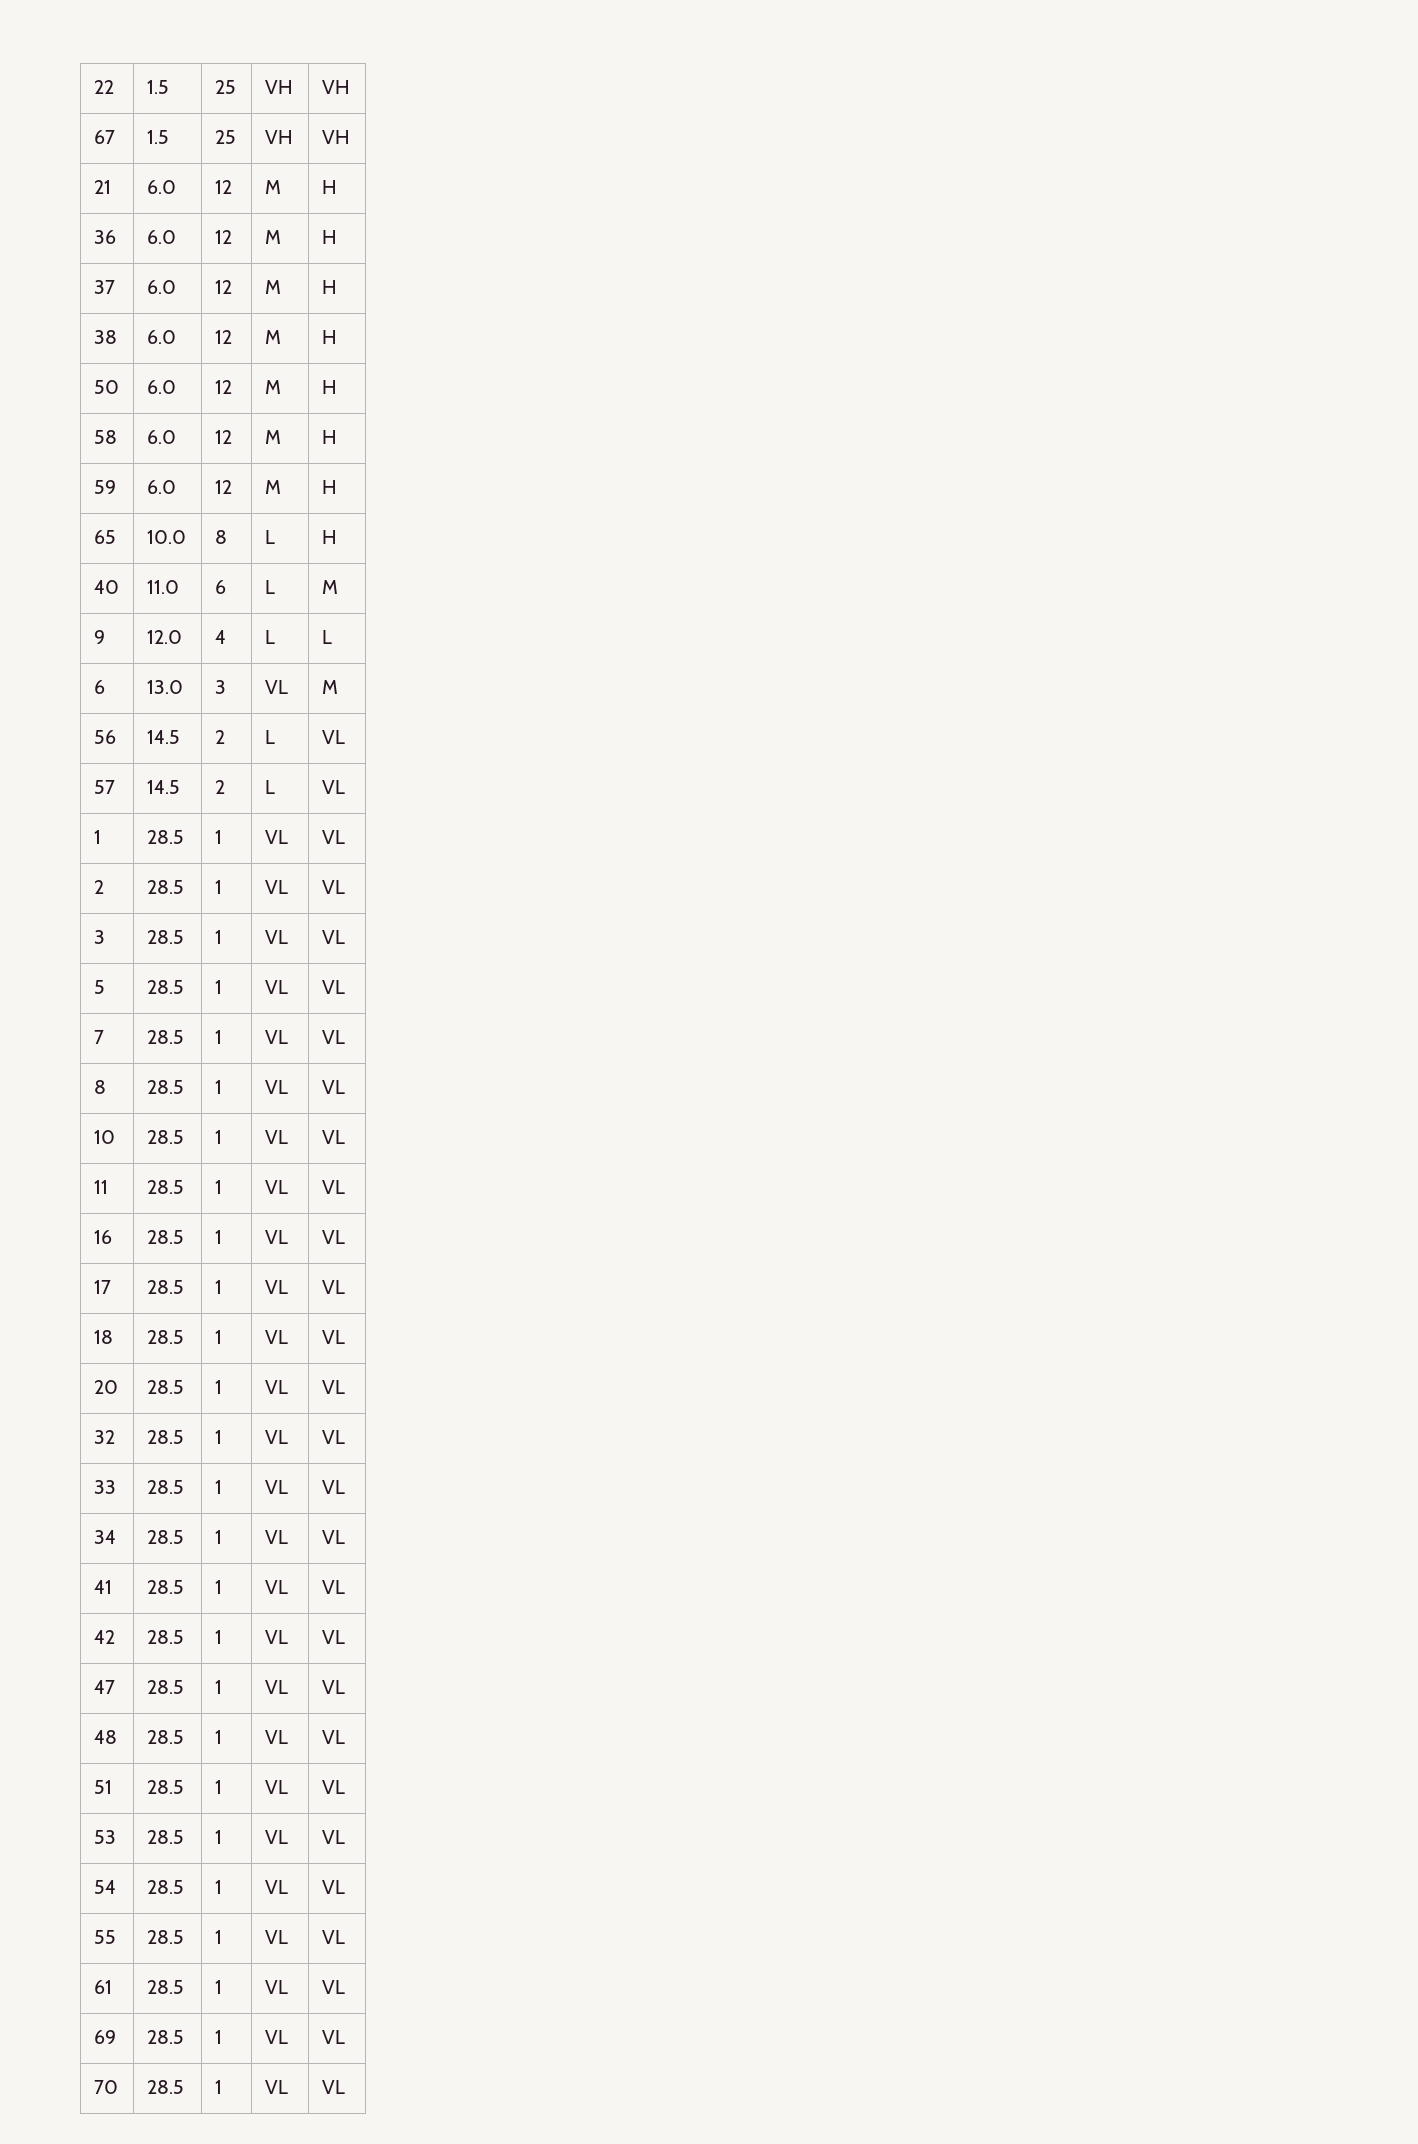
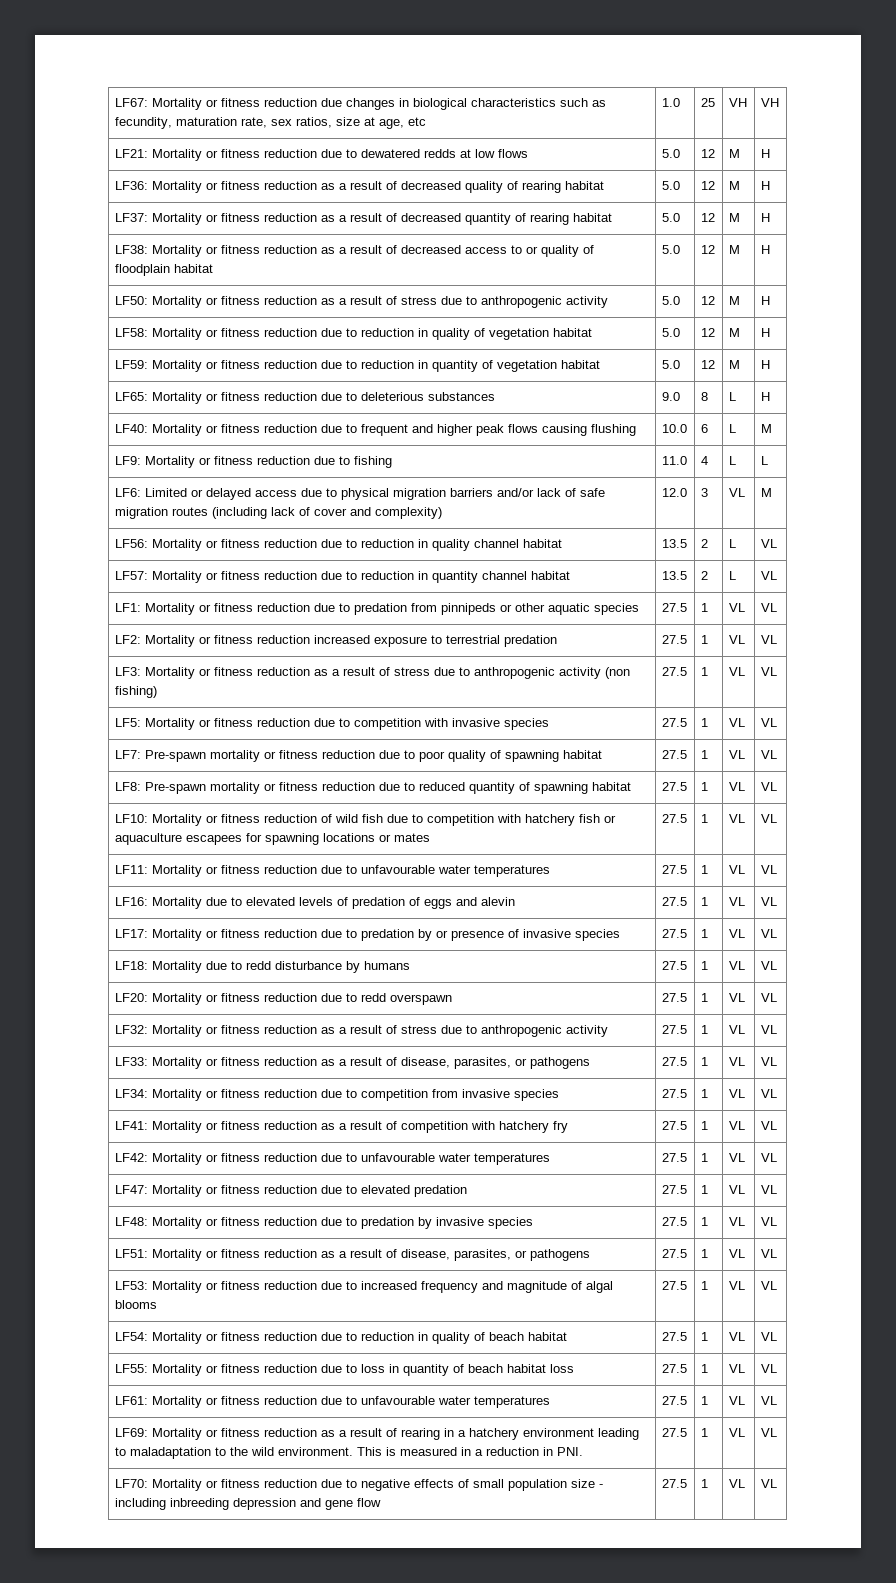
[93,80,114,94] [146,80,169,94] [214,80,236,94] [264,80,293,94] [321,80,350,94] [93,130,115,144] [146,130,169,144] [214,130,236,144] [264,130,293,144] [321,130,350,144] [93,180,111,194] [146,180,176,194] [214,180,232,194] [264,180,281,194] [321,180,337,194] [93,230,116,244] [146,230,176,244] [214,230,232,244] [264,230,281,244] [321,230,337,244] [93,280,115,294] [146,280,176,294] [214,280,232,294] [264,280,281,294] [321,280,337,294] [93,330,117,344] [146,330,176,344] [214,330,232,344] [264,330,281,344] [321,330,337,344] [93,380,119,394] [146,380,176,394] [214,380,232,394] [264,380,281,394] [321,380,337,394] [93,430,117,444] [146,430,176,444] [214,430,232,444] [264,430,281,444] [321,430,337,444] [93,480,116,494] [146,480,176,494] [214,480,232,494] [264,480,281,494] [321,480,337,494] [93,530,116,544] [146,530,186,544] [214,530,227,544] [264,530,275,544] [321,530,337,544] [93,580,119,594] [146,580,179,594] [214,580,226,594] [264,580,275,594] [321,580,338,594] [93,630,105,644] [146,630,182,644] [214,630,226,644] [264,630,275,644] [321,630,332,644] [93,680,105,694] [146,680,183,694] [214,680,226,694] [264,680,288,694] [321,680,338,694] [93,730,116,744] [146,730,180,744] [214,730,225,744] [264,730,275,744] [321,730,345,744] [93,780,115,794] [146,780,180,794] [214,780,225,794] [264,780,275,794] [321,780,345,794] [93,830,101,844] [146,830,184,844] [214,830,222,844] [264,830,288,844] [321,830,345,844] [93,880,104,894] [146,880,184,894] [214,880,222,894] [264,880,288,894] [321,880,345,894] [93,930,105,944] [146,930,184,944] [214,930,222,944] [264,930,288,944] [321,930,345,944] [93,980,105,994] [146,980,184,994] [214,980,222,994] [264,980,288,994] [321,980,345,994] [93,1030,104,1044] [146,1030,184,1044] [214,1030,222,1044] [264,1030,288,1044] [321,1030,345,1044] [93,1080,106,1094] [146,1080,184,1094] [214,1080,222,1094] [264,1080,288,1094] [321,1080,345,1094] [93,1130,115,1144] [146,1130,184,1144] [214,1130,222,1144] [264,1130,288,1144] [321,1130,345,1144] [93,1180,108,1194] [146,1180,184,1194] [214,1180,222,1194] [264,1180,288,1194] [321,1180,345,1194] [93,1230,112,1244] [146,1230,184,1244] [214,1230,222,1244] [264,1230,288,1244] [321,1230,345,1244] [93,1280,111,1294] [146,1280,184,1294] [214,1280,222,1294] [264,1280,288,1294] [321,1280,345,1294] [93,1330,113,1344] [146,1330,184,1344] [214,1330,222,1344] [264,1330,288,1344] [321,1330,345,1344] [93,1380,118,1394] [146,1380,184,1394] [214,1380,222,1394] [264,1380,288,1394] [321,1380,345,1394] [93,1430,115,1444] [146,1430,184,1444] [214,1430,222,1444] [264,1430,288,1444] [321,1430,345,1444] [93,1480,116,1494] [146,1480,184,1494] [214,1480,222,1494] [264,1480,288,1494] [321,1480,345,1494] [93,1530,116,1544] [146,1530,184,1544] [214,1530,222,1544] [264,1530,288,1544] [321,1530,345,1544] [93,1580,112,1594] [146,1580,184,1594] [214,1580,222,1594] [264,1580,288,1594] [321,1580,345,1594] [93,1630,115,1644] [146,1630,184,1644] [214,1630,222,1644] [264,1630,288,1644] [321,1630,345,1644] [93,1680,115,1694] [146,1680,184,1694] [214,1680,222,1694] [264,1680,288,1694] [321,1680,345,1694] [93,1730,117,1744] [146,1730,184,1744] [214,1730,222,1744] [264,1730,288,1744] [321,1730,345,1744] [93,1780,112,1794] [146,1780,184,1794] [214,1780,222,1794] [264,1780,288,1794] [321,1780,345,1794] [93,1830,116,1844] [146,1830,184,1844] [214,1830,222,1844] [264,1830,288,1844] [321,1830,345,1844] [93,1880,116,1894] [146,1880,184,1894] [214,1880,222,1894] [264,1880,288,1894] [321,1880,345,1894] [93,1930,116,1944] [146,1930,184,1944] [214,1930,222,1944] [264,1930,288,1944] [321,1930,345,1944] [93,1980,112,1994] [146,1980,184,1994] [214,1980,222,1994] [264,1980,288,1994] [321,1980,345,1994] [93,2030,116,2044] [146,2030,184,2044] [214,2030,222,2044] [264,2030,288,2044] [321,2030,345,2044] [93,2080,118,2094] [146,2080,184,2094] 22 | 1.5 | 25 | VH | VH // 67 | 1.5 | 25 | VH | VH // 21 | 6.0 | 12 | M | H // 36 | 6.0 | 12 | M | H // 37 | 6.0 | 12 | M | H // 38 | 6.0 | 12 | M | H // 50 | 6.0 | 12 | M | H // 58 | 6.0 | 12 | M | H // 59 | 6.0 | 12 | M | H // 65 | 10.0 | 8 | L | H // 40 | 11.0 | 6 | L | M // 9 | 12.0 | 4 | L | L // 6 | 13.0 | 3 | VL | M // 56 | 14.5 | 2 | L | VL // 57 | 14.5 | 2 | L | VL // 1 | 28.5 | 1 | VL | VL // 2 | 28.5 | 1 | VL | VL // 3 | 28.5 | 1 | VL | VL // 5 | 28.5 | 1 | VL | VL // 7 | 28.5 | 1 | VL | VL // 8 | 28.5 | 1 | VL | VL // 10 | 28.5 | 1 | VL | VL // 11 | 28.5 | 1 | VL | VL // 16 | 28.5 | 1 | VL | VL // 17 | 28.5 | 1 | VL | VL // 18 | 28.5 | 1 | VL | VL // 20 | 28.5 | 1 | VL | VL // 32 | 28.5 | 1 | VL | VL // 33 | 28.5 | 1 | VL | VL // 34 | 28.5 | 1 | VL | VL // 41 | 28.5 | 1 | VL | VL // 42 | 28.5 | 1 | VL | VL // 47 | 28.5 | 1 | VL | VL // 48 | 28.5 | 1 | VL | VL // 51 | 28.5 | 1 | VL | VL // 53 | 28.5 | 1 | VL | VL // 54 | 28.5 | 1 | VL | VL // 55 | 28.5 | 1 | VL | VL // 61 | 28.5 | 1 | VL | VL // 69 | 28.5 | 1 | VL | VL // 70 | 28.5 -> [114,98,606,110] [114,117,426,129] [661,98,680,107] [700,98,715,107] [728,98,747,107] [760,98,779,107] [114,149,528,161] [661,149,680,158] [700,149,715,158] [728,149,740,158] [760,149,770,158] [114,181,604,193] [661,181,680,190] [700,181,715,190] [728,181,740,190] [760,181,770,190] [114,213,612,225] [661,213,680,222] [700,213,715,222] [728,213,740,222] [760,213,770,222] [114,245,594,257] [114,264,213,276] [661,245,680,254] [700,245,715,254] [728,245,740,254] [760,245,770,254] [114,296,608,308] [661,296,680,305] [700,296,715,305] [728,296,740,305] [760,296,770,305] [114,328,592,340] [661,328,680,337] [700,328,715,337] [728,328,740,337] [760,328,770,337] [114,360,600,372] [661,360,680,369] [700,360,715,369] [728,360,740,369] [760,360,770,369] [114,392,495,404] [661,392,680,401] [700,392,708,401] [728,392,736,401] [760,392,770,401] [114,424,636,436] [661,424,687,433] [700,424,708,433] [728,424,736,433] [760,424,772,433] [114,456,392,468] [661,456,687,465] [700,456,708,465] [728,456,736,465] [760,456,768,465] [114,488,605,500] [114,507,442,519] [661,488,687,497] [700,488,708,497] [728,488,745,497] [760,488,772,497] [114,539,562,551] [661,539,687,548] [700,539,708,548] [728,539,736,548] [760,539,777,548] [114,571,570,583] [661,571,687,580] [700,571,708,580] [728,571,736,580] [760,571,777,580] [114,603,639,615] [661,603,687,612] [700,603,708,612] [728,603,745,612] [760,603,777,612] [114,635,557,647] [661,635,687,644] [700,635,708,644] [728,635,745,644] [760,635,777,644] [114,667,630,679] [114,686,157,698] [661,667,687,676] [700,667,708,676] [728,667,745,676] [760,667,777,676] [114,718,549,730] [661,718,687,727] [700,718,708,727] [728,718,745,727] [760,718,777,727] [114,750,602,762] [661,750,687,759] [700,750,708,759] [728,750,745,759] [760,750,777,759] [114,782,631,794] [661,782,687,791] [700,782,708,791] [728,782,745,791] [760,782,777,791] [114,814,616,826] [114,833,430,845] [661,814,687,823] [700,814,708,823] [728,814,745,823] [760,814,777,823] [114,865,550,877] [661,865,687,874] [700,865,708,874] [728,865,745,874] [760,865,777,874] [114,897,515,909] [661,897,687,906] [700,897,708,906] [728,897,745,906] [760,897,777,906] [114,929,620,941] [661,929,687,938] [700,929,708,938] [728,929,745,938] [760,929,777,938] [114,961,410,973] [661,961,687,970] [700,961,708,970] [728,961,745,970] [760,961,777,970] [114,993,452,1005] [661,993,687,1002] [700,993,708,1002] [728,993,745,1002] [760,993,777,1002] [114,1025,608,1037] [661,1025,687,1034] [700,1025,708,1034] [728,1025,745,1034] [760,1025,777,1034] [114,1057,590,1069] [661,1057,687,1066] [700,1057,708,1066] [728,1057,745,1066] [760,1057,777,1066] [114,1089,559,1101] [661,1089,687,1098] [700,1089,708,1098] [728,1089,745,1098] [760,1089,777,1098] [114,1121,568,1133] [661,1121,687,1130] [700,1121,708,1130] [728,1121,745,1130] [760,1121,777,1130] [114,1153,550,1165] [661,1153,687,1162] [700,1153,708,1162] [728,1153,745,1162] [760,1153,777,1162] [114,1185,467,1197] [661,1185,687,1194] [700,1185,708,1194] [728,1185,745,1194] [760,1185,777,1194] [114,1217,533,1229] [661,1217,687,1226] [700,1217,708,1226] [728,1217,745,1226] [760,1217,777,1226] [114,1249,590,1261] [661,1249,687,1258] [700,1249,708,1258] [728,1249,745,1258] [760,1249,777,1258] [114,1281,613,1293] [114,1300,157,1309] [661,1281,687,1290] [700,1281,708,1290] [728,1281,745,1290] [760,1281,777,1290] [114,1332,567,1344] [661,1332,687,1341] [700,1332,708,1341] [728,1332,745,1341] [760,1332,777,1341] [114,1364,574,1376] [661,1364,687,1373] [700,1364,708,1373] [728,1364,745,1373] [760,1364,777,1373] [114,1396,550,1408] [661,1396,687,1405] [700,1396,708,1405] [728,1396,745,1405] [760,1396,777,1405] [114,1428,639,1440] [114,1447,583,1459] [661,1428,687,1437] [700,1428,708,1437] [728,1428,745,1437] [760,1428,777,1437] [114,1479,603,1491] [114,1498,381,1510] [661,1479,687,1488] LF67: Mortality or fitness reduction due changes in biological characteristics such as fecundity, maturation rate, sex ratios, size at age, etc | 1.0 | 25 | VH | VH // LF21: Mortality or fitness reduction due to dewatered redds at low flows | 5.0 | 12 | M | H // LF36: Mortality or fitness reduction as a result of decreased quality of rearing habitat | 5.0 | 12 | M | H // LF37: Mortality or fitness reduction as a result of decreased quantity of rearing habitat | 5.0 | 12 | M | H // LF38: Mortality or fitness reduction as a result of decreased access to or quality of floodplain habitat | 5.0 | 12 | M | H // LF50: Mortality or fitness reduction as a result of stress due to anthropogenic activity | 5.0 | 12 | M | H // LF58: Mortality or fitness reduction due to reduction in quality of vegetation habitat | 5.0 | 12 | M | H // LF59: Mortality or fitness reduction due to reduction in quantity of vegetation habitat | 5.0 | 12 | M | H // LF65: Mortality or fitness reduction due to deleterious substances | 9.0 | 8 | L | H // LF40: Mortality or fitness reduction due to frequent and higher peak flows causing flushing | 10.0 | 6 | L | M // LF9: Mortality or fitness reduction due to fishing | 11.0 | 4 | L | L // LF6: Limited or delayed access due to physical migration barriers and/or lack of safe migration routes (including lack of cover and complexity) | 12.0 | 3 | VL | M // LF56: Mortality or fitness reduction due to reduction in quality channel habitat | 13.5 | 2 | L | VL // LF57: Mortality or fitness reduction due to reduction in quantity channel habitat | 13.5 | 2 | L | VL // LF1: Mortality or fitness reduction due to predation from pinnipeds or other aquatic species | 27.5 | 1 | VL | VL // LF2: Mortality or fitness reduction increased exposure to terrestrial predation | 27.5 | 1 | VL | VL // LF3: Mortality or fitness reduction as a result of stress due to anthropogenic activity (non fishing) | 27.5 | 1 | VL | VL // LF5: Mortality or fitness reduction due to competition with invasive species | 27.5 | 1 | VL | VL // LF7: Pre-spawn mortality or fitness reduction due to poor quality of spawning habitat | 27.5 | 1 | VL | VL // LF8: Pre-spawn mortality or fitness reduction due to reduced quantity of spawning habitat | 27.5 | 1 | VL | VL // LF10: Mortality or fitness reduction of wild fish due to competition with hatchery fish or aquaculture escapees for spawning locations or mates | 27.5 | 1 | VL | VL // LF11: Mortality or fitness reduction due to unfavourable water temperatures | 27.5 | 1 | VL | VL // LF16: Mortality due to elevated levels of predation of eggs and alevin | 27.5 | 1 | VL | VL // LF17: Mortality or fitness reduction due to predation by or presence of invasive species | 27.5 | 1 | VL | VL // LF18: Mortality due to redd disturbance by humans | 27.5 | 1 | VL | VL // LF20: Mortality or fitness reduction due to redd overspawn | 27.5 | 1 | VL | VL // LF32: Mortality or fitness reduction as a result of stress due to anthropogenic activity | 27.5 | 1 | VL | VL // LF33: Mortality or fitness reduction as a result of disease, parasites, or pathogens | 27.5 | 1 | VL | VL // LF34: Mortality or fitness reduction due to competition from invasive species | 27.5 | 1 | VL | VL // LF41: Mortality or fitness reduction as a result of competition with hatchery fry | 27.5 | 1 | VL | VL // LF42: Mortality or fitness reduction due to unfavourable water temperatures | 27.5 | 1 | VL | VL // LF47: Mortality or fitness reduction due to elevated predation | 27.5 | 1 | VL | VL // LF48: Mortality or fitness reduction due to predation by invasive species | 27.5 | 1 | VL | VL // LF51: Mortality or fitness reduction as a result of disease, parasites, or pathogens | 27.5 | 1 | VL | VL // LF53: Mortality or fitness reduction due to increased frequency and magnitude of algal blooms | 27.5 | 1 | VL | VL // LF54: Mortality or fitness reduction due to reduction in quality of beach habitat | 27.5 | 1 | VL | VL // LF55: Mortality or fitness reduction due to loss in quantity of beach habitat loss | 27.5 | 1 | VL | VL // LF61: Mortality or fitness reduction due to unfavourable water temperatures | 27.5 | 1 | VL | VL // LF69: Mortality or fitness reduction as a result of rearing in a hatchery environment leading to maladaptation to the wild environment. This is measured in a reduction in PNI. | 27.5 | 1 | VL | VL // LF70: Mortality or fitness reduction due to negative effects of small population size - including inbreeding depression and gene flow | 27.5

